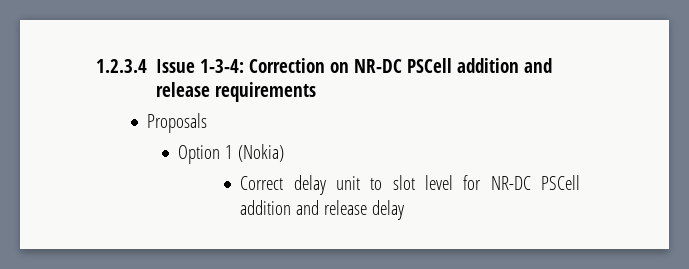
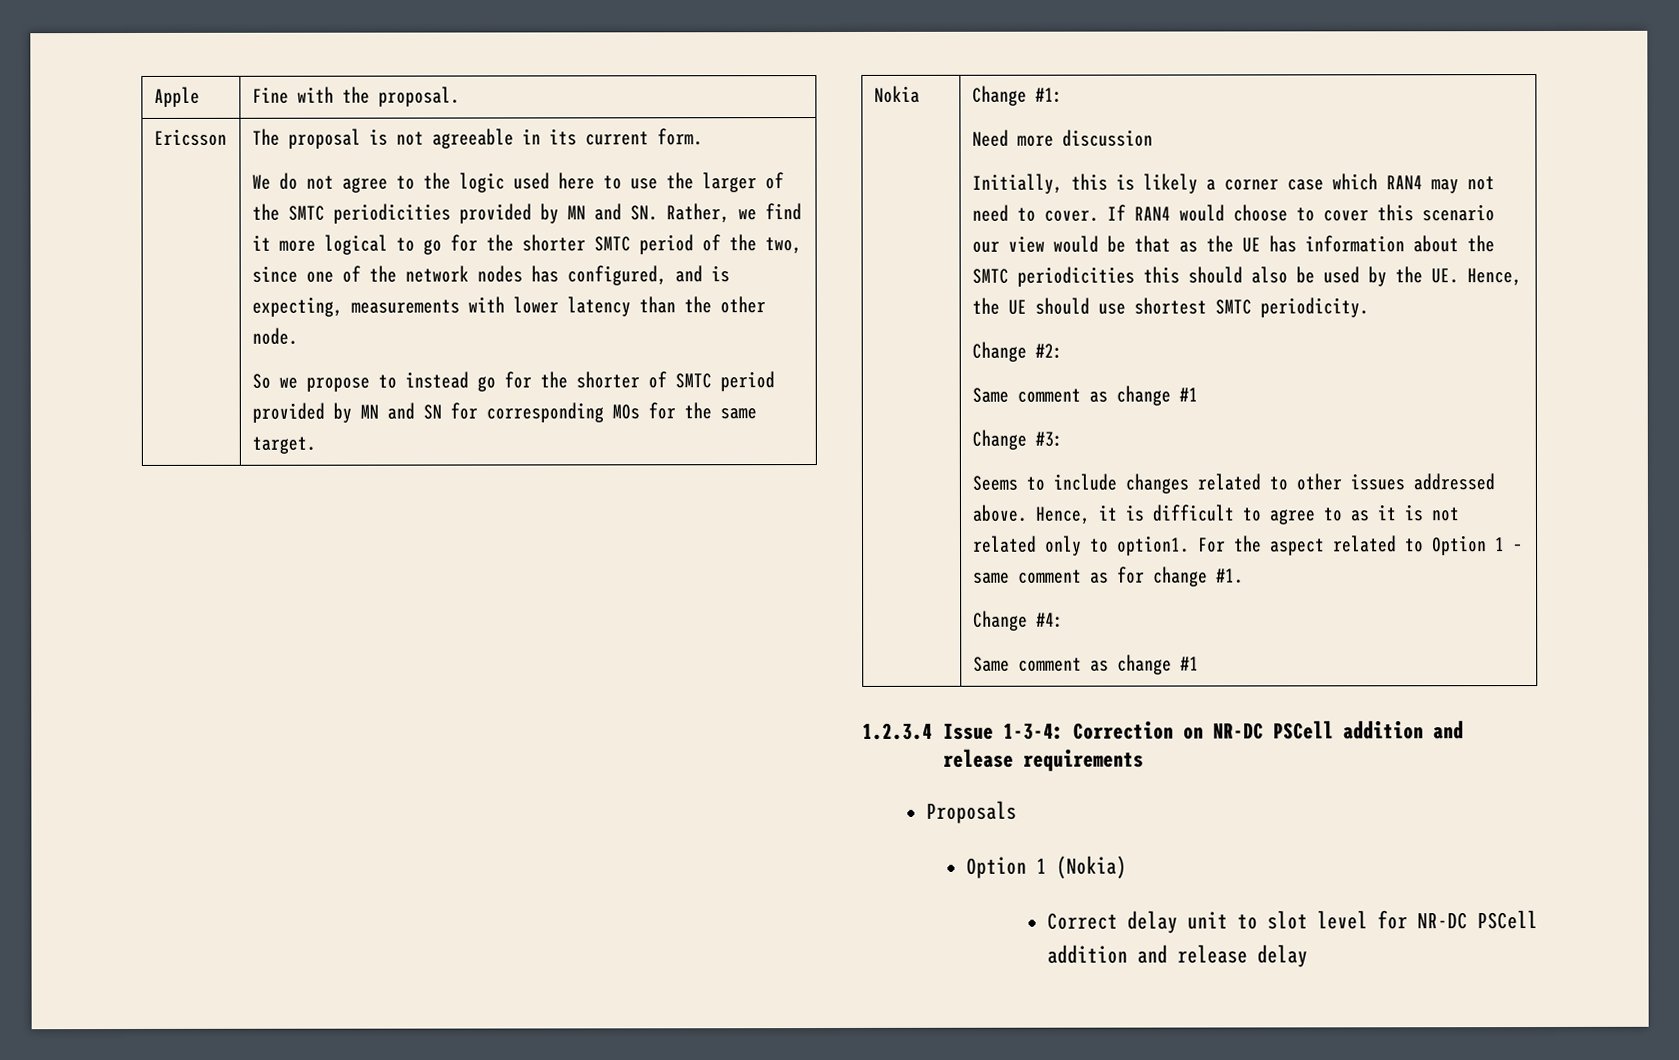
(96, 66) none -> [153,86,200,107] [251,86,460,107] [153,128,227,146] [251,128,703,149] [251,172,784,193] [251,203,802,224] [251,234,802,255] [251,265,730,286] [251,296,766,317] [251,327,298,345] [251,371,775,392] [251,402,757,423] [251,436,316,454] [873,85,920,103] [971,85,1063,106] [971,129,1153,147] [971,173,1495,194] [971,204,1495,222] [971,235,1495,253] [971,266,1522,287] [971,297,1369,318] [971,341,1063,362] [971,385,1198,406] [971,429,1063,450] [971,473,1495,494] [971,504,1459,525] [972,535,1523,556] [972,566,1244,587] [972,610,1064,631] [972,654,1199,675] Apple | Fine with the proposal. // Ericsson | The proposal is not agreeable in its current form. // We do not agree to the logic used here to use the larger of the SMTC periodicities provided by MN and SN. Rather, we find it more logical to go for the shorter SMTC period of the two, since one of the network nodes has configured, and is expecting, measurements with lower latency than the other node. // So we propose to instead go for the shorter of SMTC period provided by MN and SN for corresponding MOs for the same target. // Nokia | Change #1: // Need more discussion // Initially, this is likely a corner case which RAN4 may not need to cover. If RAN4 would choose to cover this scenario our view would be that as the UE has information about the SMTC periodicities this should also be used by the UE. Hence, the UE should use shortest SMTC periodicity. // Change #2: // Same comment as change #1 // Change #3: // Seems to include changes related to other issues addressed above. Hence, it is difficult to agree to as it is not related only to option1. For the aspect related to Option 1 – same comment as for change #1. // Change #4: // Same comment as change #1 //

